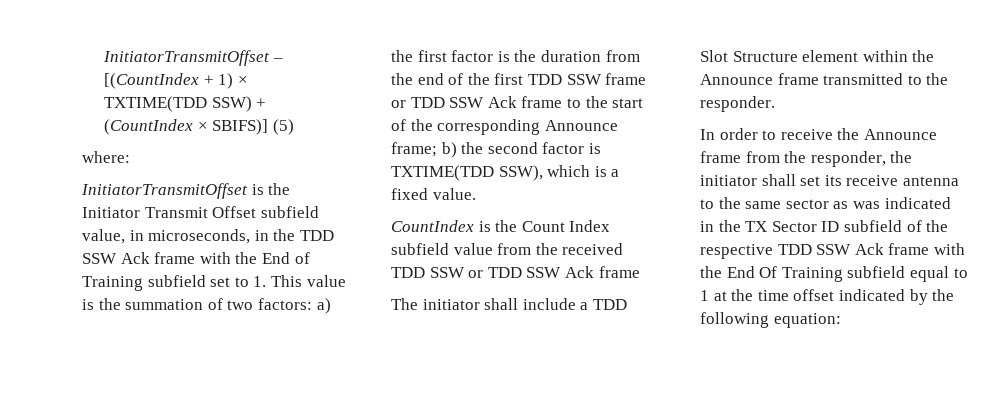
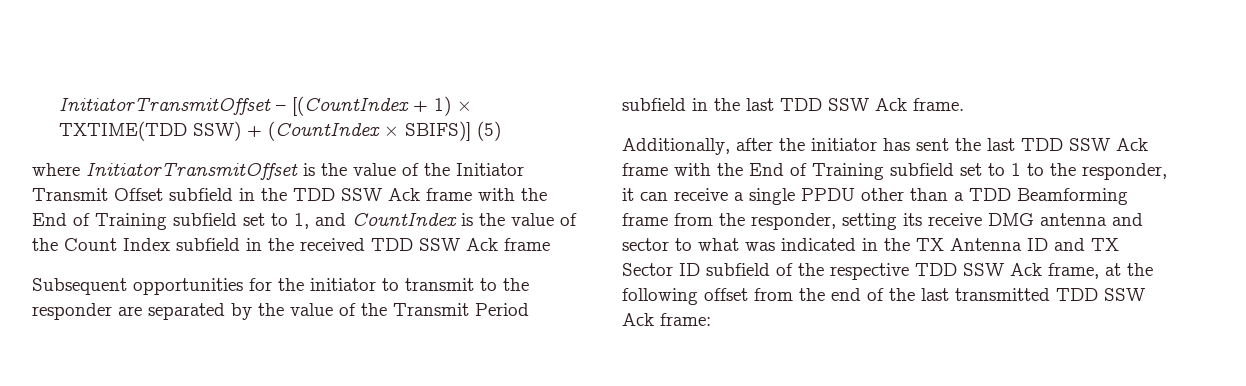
[82,151,130,163] where: // -> [32,163,80,176] where
(291, 189) none -> [353,163,450,176] value of the
[82,229,251,244] value, in microseconds, -> (233, 194) none
[253,275,346,287] [82,298,331,314] [391,50,640,62] [391,73,647,85] [391,96,644,108] [391,119,618,135] [391,142,601,158] [391,165,620,181] [391,188,476,200] [391,220,491,232] 1. This value is the summation of two factors: a) the first factor is the duration from the end of the first TDD SSW frame or TDD SSW Ack frame to the start of the corresponding Announce frame; b) the second factor is TXTIME(TDD SSW), which is a fixed value. // CountIndex is -> [294,213,577,229] 1, and CountIndex is the value of
[453,243,532,255] value from -> [246,238,262,251] in
[468,267,562,278] or TDD SSW -> (460, 244) none
[391,298,627,310] [700,50,935,62] [700,73,949,85] [700,96,775,112] [700,128,937,140] [700,151,913,167] [700,174,959,186] [700,197,849,209] The initiator shall include a TDD Slot Structure element within the Announce frame transmitted to the responder. // In order to receive the Announce frame from the responder, the initiator shall set its receive antenna to the same sector as -> [32,278,529,295] [32,303,529,320] [622,98,964,111] [622,138,1148,155] [622,163,1167,180] [622,188,1128,205] [622,213,1143,230] [622,238,739,251] Subsequent opportunities for the initiator to transmit to the responder are separated by the value of the Transmit Period subfield in the last TDD SSW Ack frame. // Additionally, after the initiator has sent the last TDD SSW Ack frame with the End of Training subfield set to 1 to the responder, it can receive a single PPDU other than a TDD Beamforming frame from the responder, setting its receive DMG antenna and sector to what
(768, 226) none -> [950,238,1119,251] Antenna ID and TX
[888,243,965,255] [700,266,968,282] [700,289,955,305] [700,312,841,328] frame with the End Of Training subfield equal to 1 at the time offset indicated by the following equation: -> [1048,263,1153,279] [622,288,1145,305] [622,313,711,326] frame, at the following offset from the end of the last transmitted TDD SSW Ack frame:

